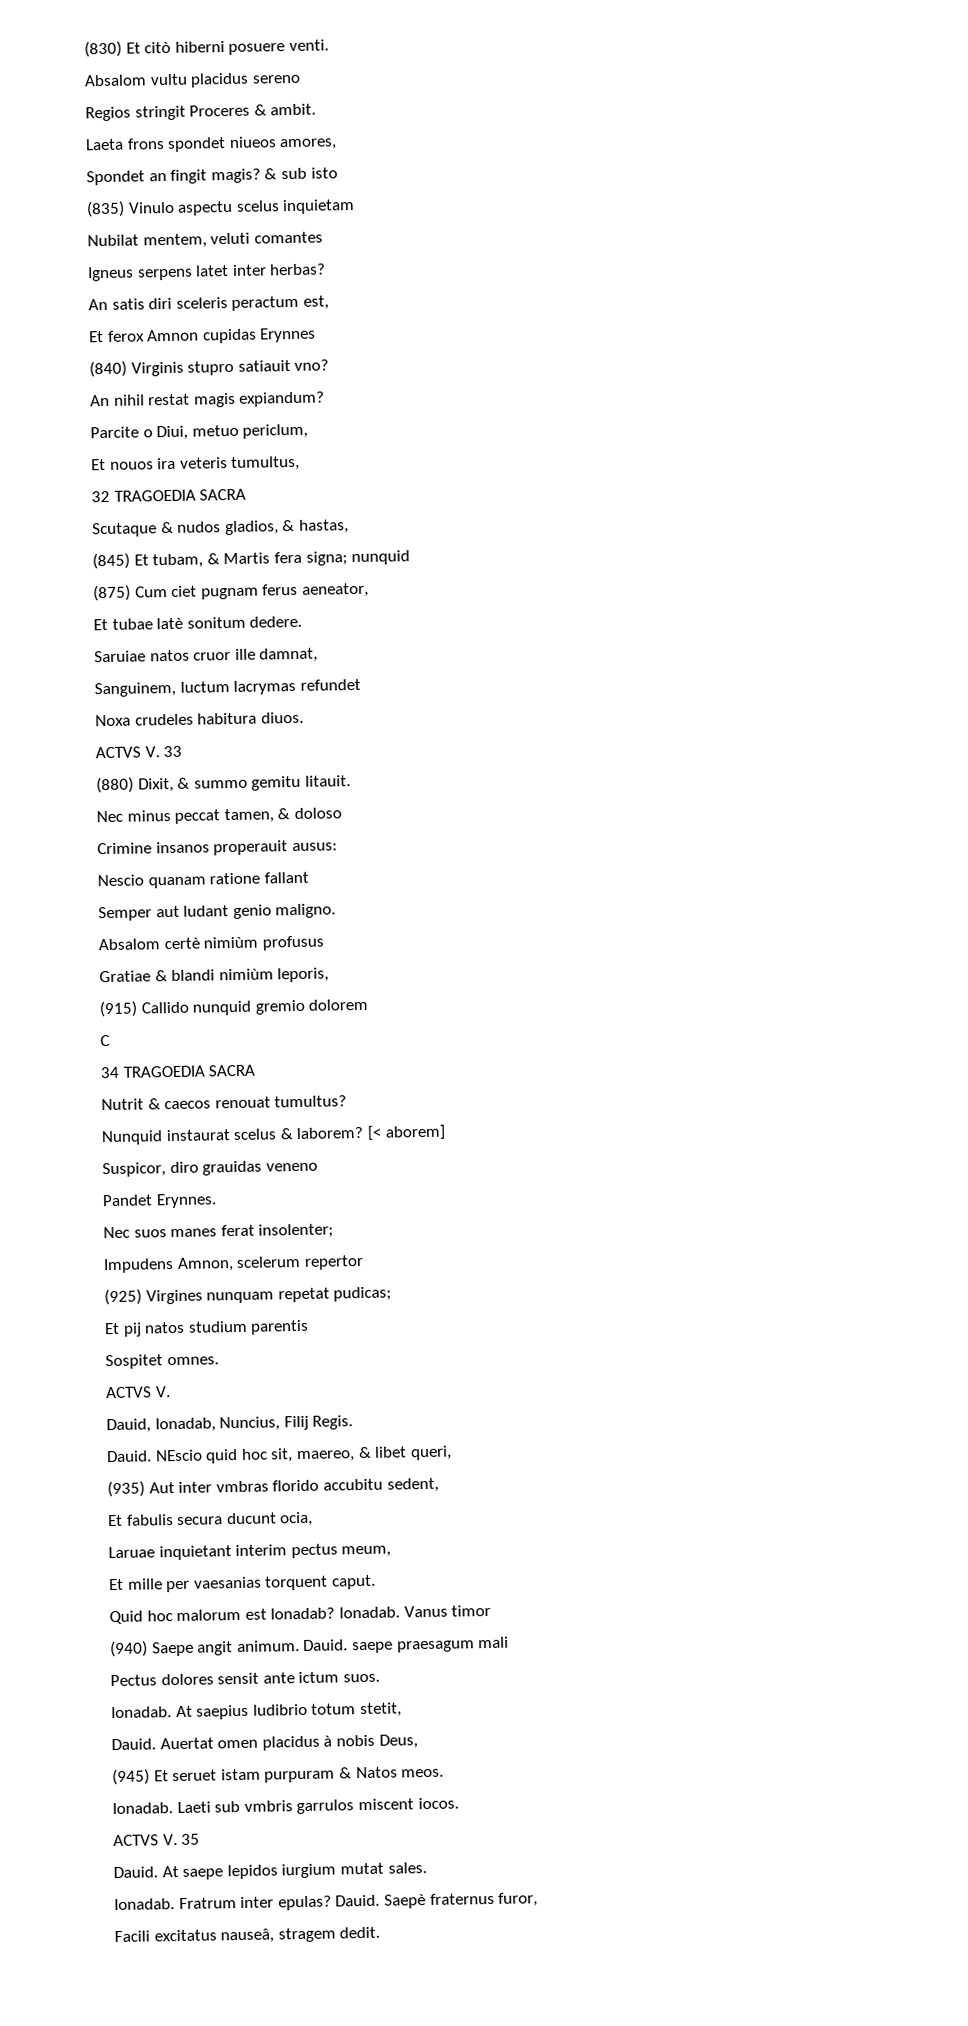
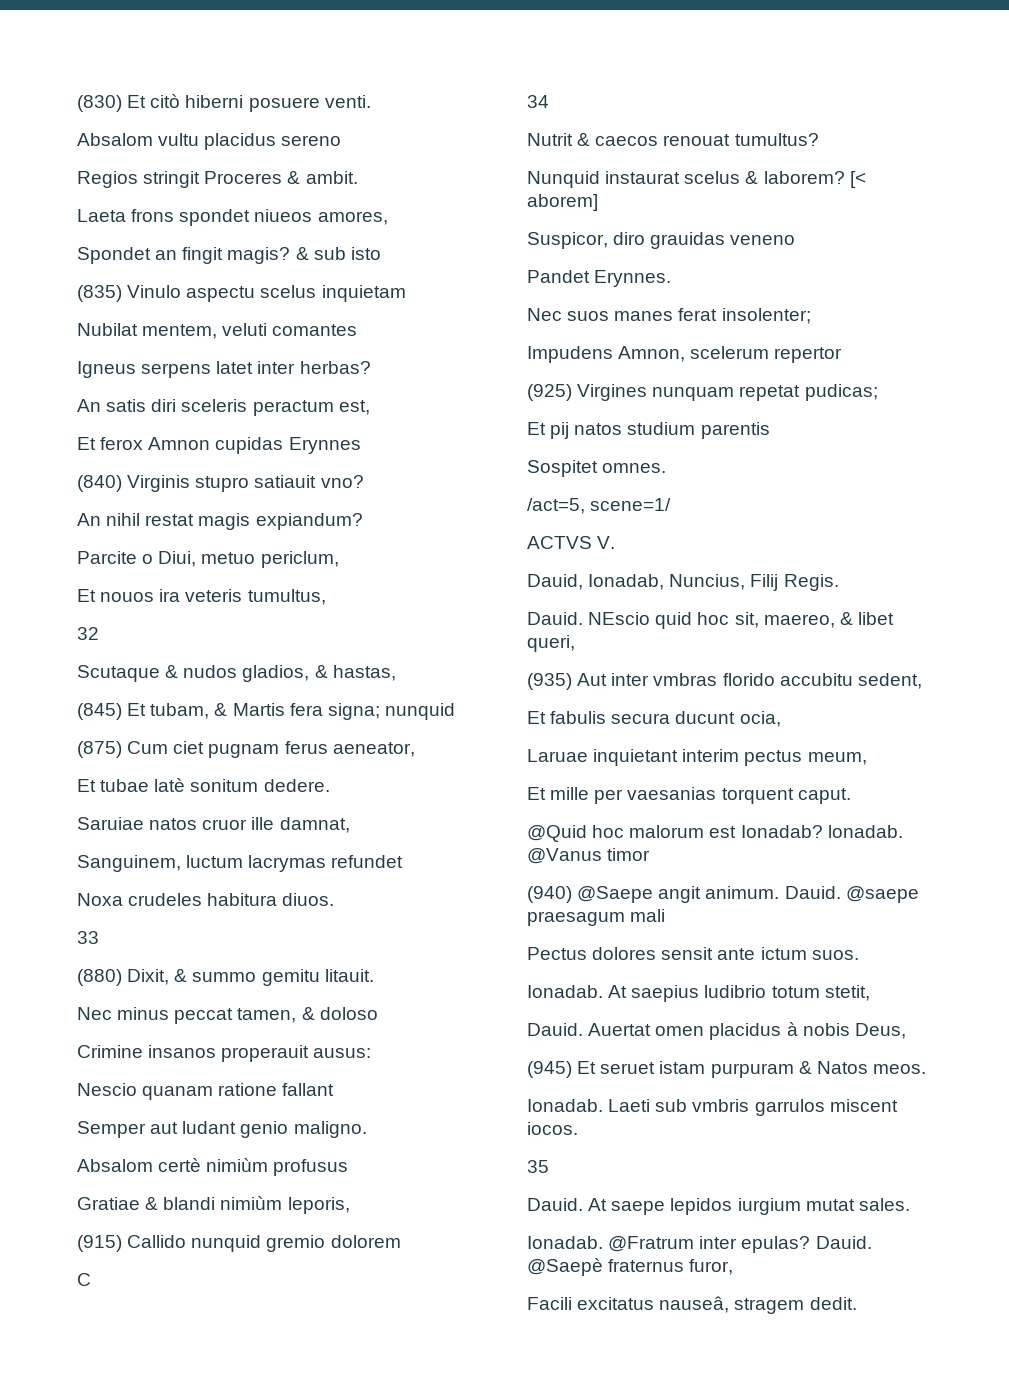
[113,488,247,502] TRAGOEDIA SACRA -> (99, 633) none
[95,746,160,759] ACTVS V. -> (335, 899) none
[122,1064,256,1078] TRAGOEDIA SACRA -> (549, 101) none
(219, 1361) none -> [527,498,672,514] // /act=5, scene=1/
[109,1610,143,1625] Quid -> [527,825,587,842] @Quid
[403,1605,448,1618] Vanus -> [527,848,602,864] @Vanus
[151,1641,194,1657] Saepe -> [577,886,654,903] @Saepe
[351,1641,393,1654] saepe -> [845,886,919,903] @saepe
[113,1834,178,1847] ACTVS V. -> (578, 1128) none
[178,1897,237,1910] Fratrum -> [608,1236,695,1252] @Fratrum
[383,1894,426,1909] Saepè -> [527,1258,603,1276] @Saepè

